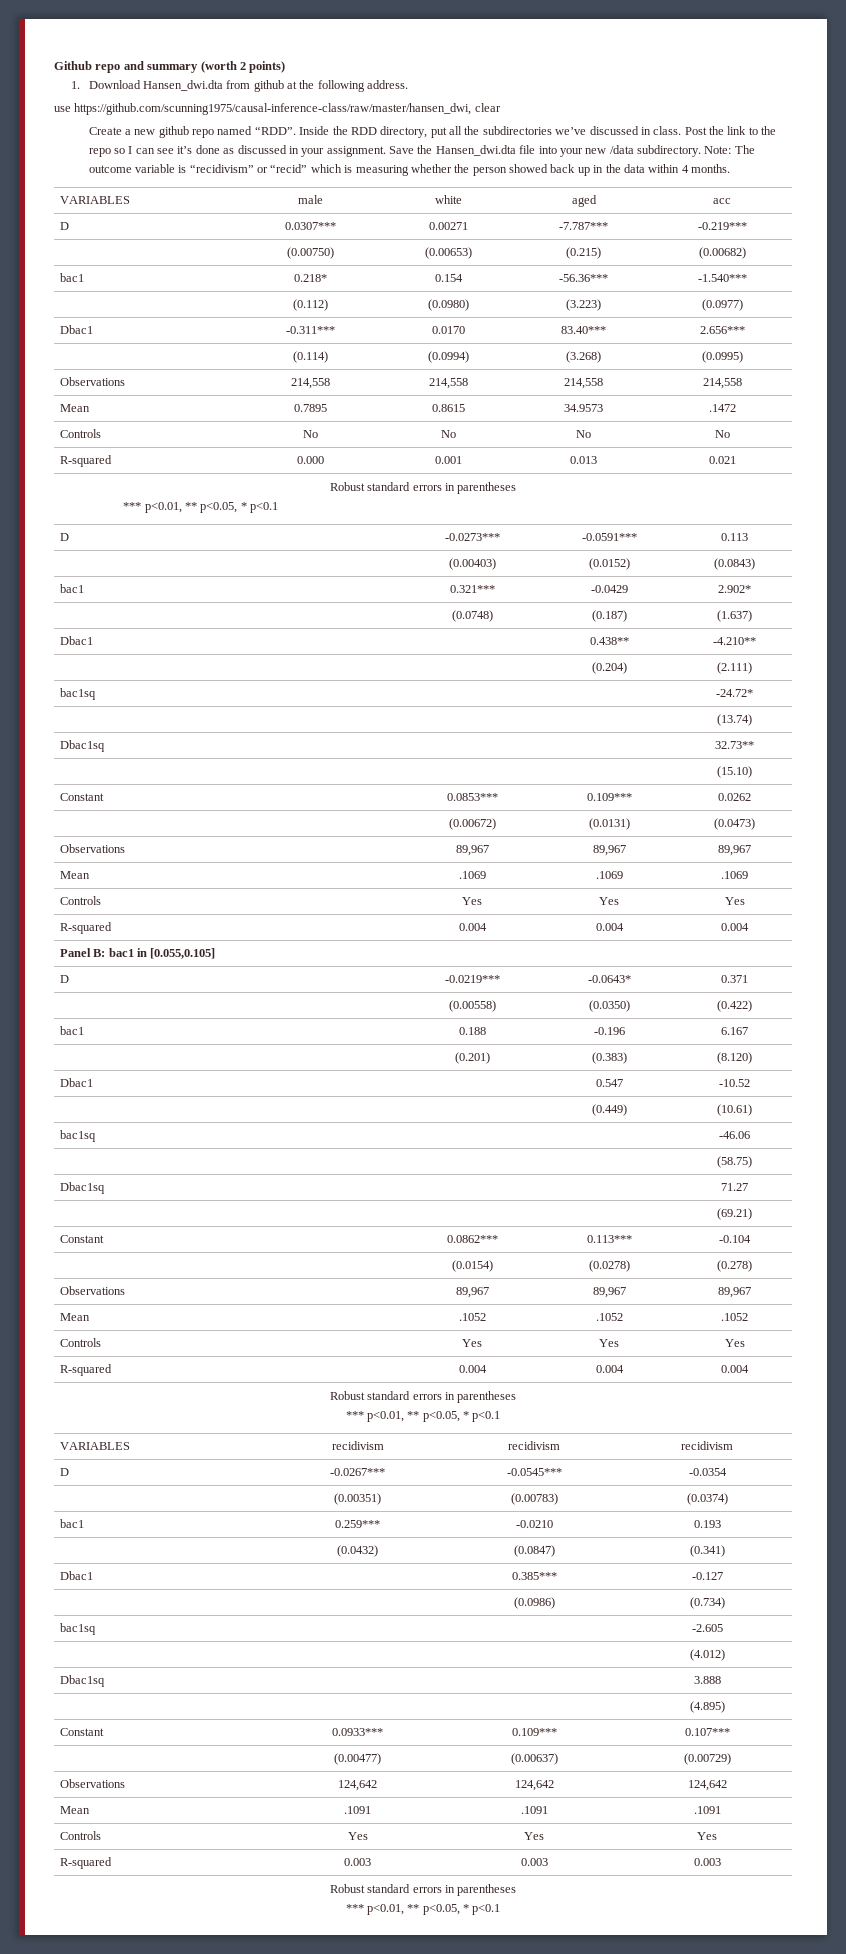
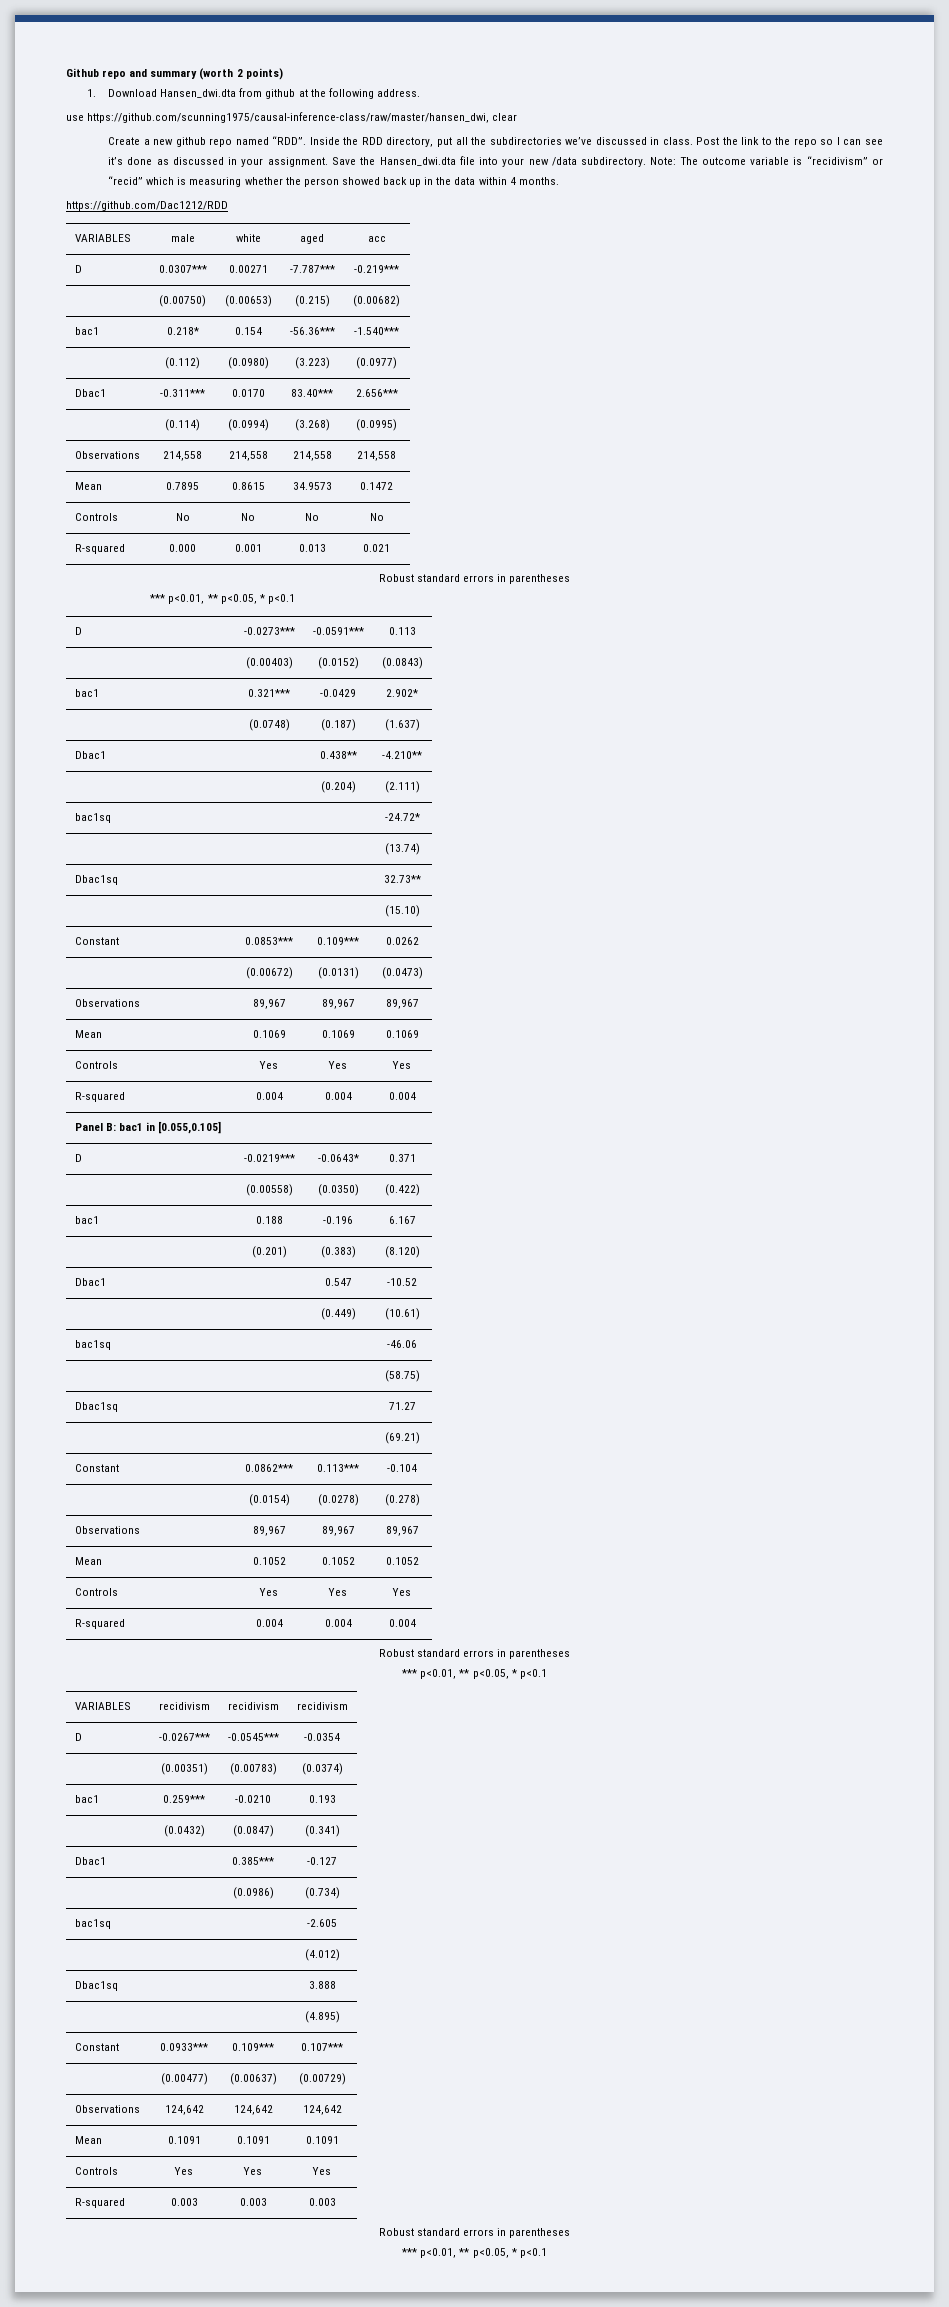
(731, 168) none -> [66,201,228,211] // https://github.com/Dac1212/RDD
[708,404,736,412] .1472 -> [360,482,393,490] 0.1472
[458,871,486,879] [595,871,623,879] [721,871,748,879] .1069 | .1069 | .1069 -> [252,1030,286,1038] [321,1030,355,1038] [385,1030,419,1038] 0.1069 | 0.1069 | 0.1069
[458,1313,486,1321] [595,1313,623,1321] [721,1313,748,1321] .1052 | .1052 | .1052 -> [252,1557,286,1565] [321,1557,355,1565] [385,1557,419,1565] 0.1052 | 0.1052 | 0.1052
[344,1806,371,1814] [520,1806,548,1814] [693,1806,721,1814] .1091 | .1091 | .1091 -> [167,2136,201,2144] [236,2136,270,2144] [305,2136,339,2144] 0.1091 | 0.1091 | 0.1091

